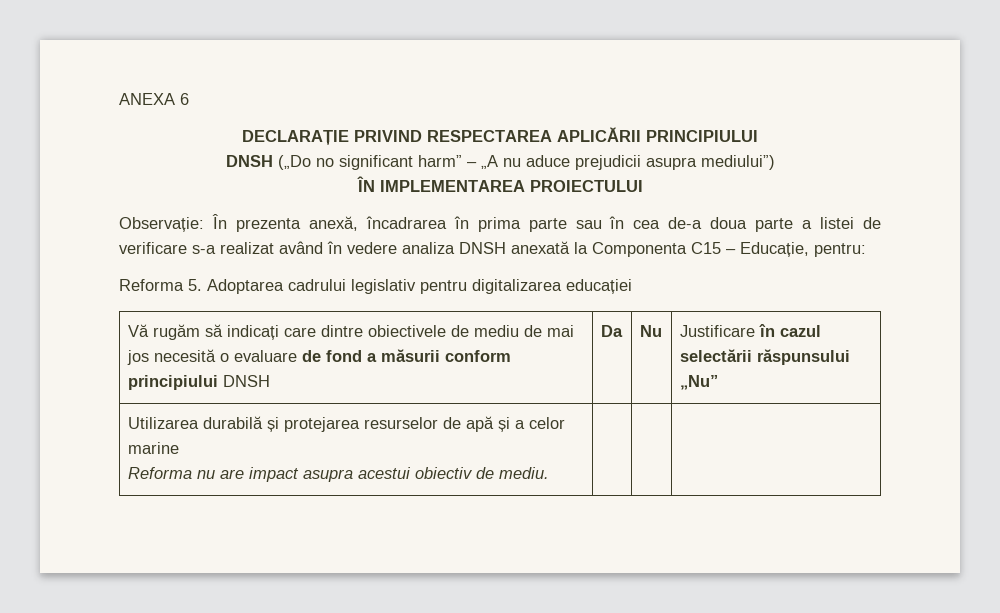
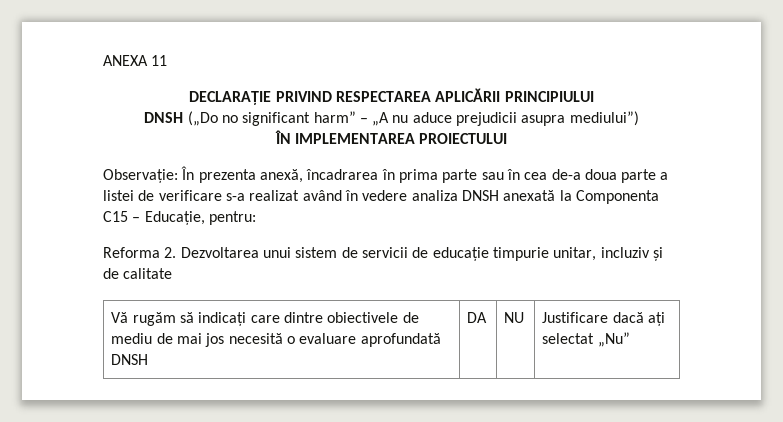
[180,93,189,105] 6 -> [151,55,168,66] 11
[188,279,632,294] 5. Adoptarea cadrului legislativ pentru digitalizarea educației -> [164,247,663,261] [103,268,173,279] 2. Dezvoltarea unui sistem de servicii de educație timpurie unitar, incluziv și de calitate
[301,349,511,362] [127,375,218,390] de fond a măsurii conform principiului -> [360,333,441,347] aprofundată
[600,325,623,337] [639,325,662,337] Da | Nu -> [467,312,488,323] [504,312,525,323] DA | NU
[758,324,821,337] [679,349,850,365] [679,375,718,390] [127,416,565,432] [127,442,179,454] [127,467,549,482] în cazul selectării răspunsului „Nu” // Utilizarea durabilă și protejarea resurselor de apă și a celor marine // Reforma nu are impact asupra acestui obiectiv de mediu. | | | -> [612,312,666,326] [542,332,630,347] dacă ați selectat „Nu”

